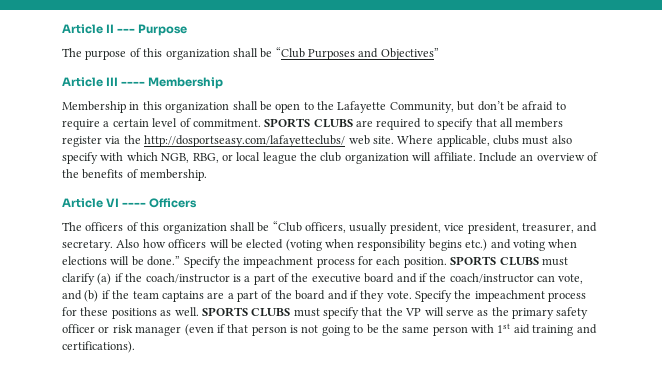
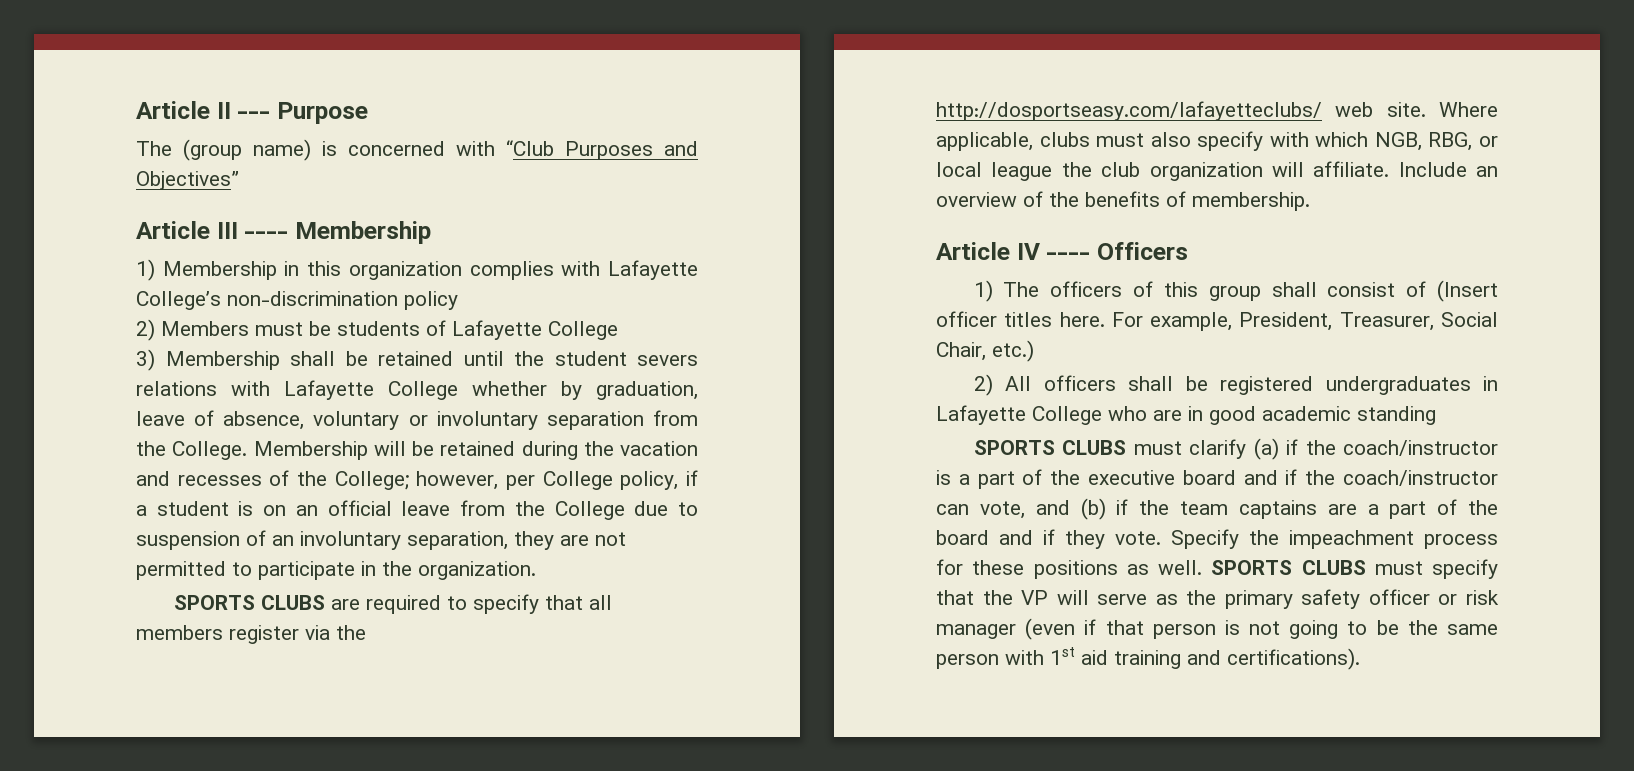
[85,48,273,60] purpose of this organization shall be -> [183,139,495,161] (group name) is concerned with
(224, 83) none -> [136,259,155,281] 1)
[232,101,566,113] [62,118,261,130] shall be open to the Lafayette Community, but don’t be afraid to require a certain level of commitment. -> [469,260,698,280] [136,291,458,310] [136,319,618,341] [136,349,698,371] [136,380,698,400] [136,410,699,430] [136,441,698,460] [136,470,698,490] [136,500,698,520] [136,530,626,550] [136,561,536,580] complies with Lafayette College’s non-discrimination policy // 2) Members must be students of Lafayette College // 3) Membership shall be retained until the student severs relations with Lafayette College whether by graduation, leave of absence, voluntary or involuntary separation from the College. Membership will be retained during the vacation and recesses of the College; however, per College policy, if a student is on an official leave from the College due to suspension of an involuntary separation, they are not permitted to participate in the organization. //
[106,198,120,207] VI -> [1016,243,1040,260] IV
(198, 203) none -> [973,280,993,302] 1)
[162,221,598,234] [62,239,578,251] [62,256,447,268] organization shall be “Club officers, usually president, vice president, treasurer, and secretary. Also how officers will be elected (voting when responsibility begins etc.) and voting when elections will be done.” Specify the impeachment process for each position. -> [1208,280,1498,302] [936,311,1498,331] [936,340,1034,362] [973,374,1498,396] [936,405,1436,425] group shall consist of (Insert officer titles here. For example, President, Treasurer, Social Chair, etc.) // 2) All officers shall be registered undergraduates in Lafayette College who are in good academic standing //

